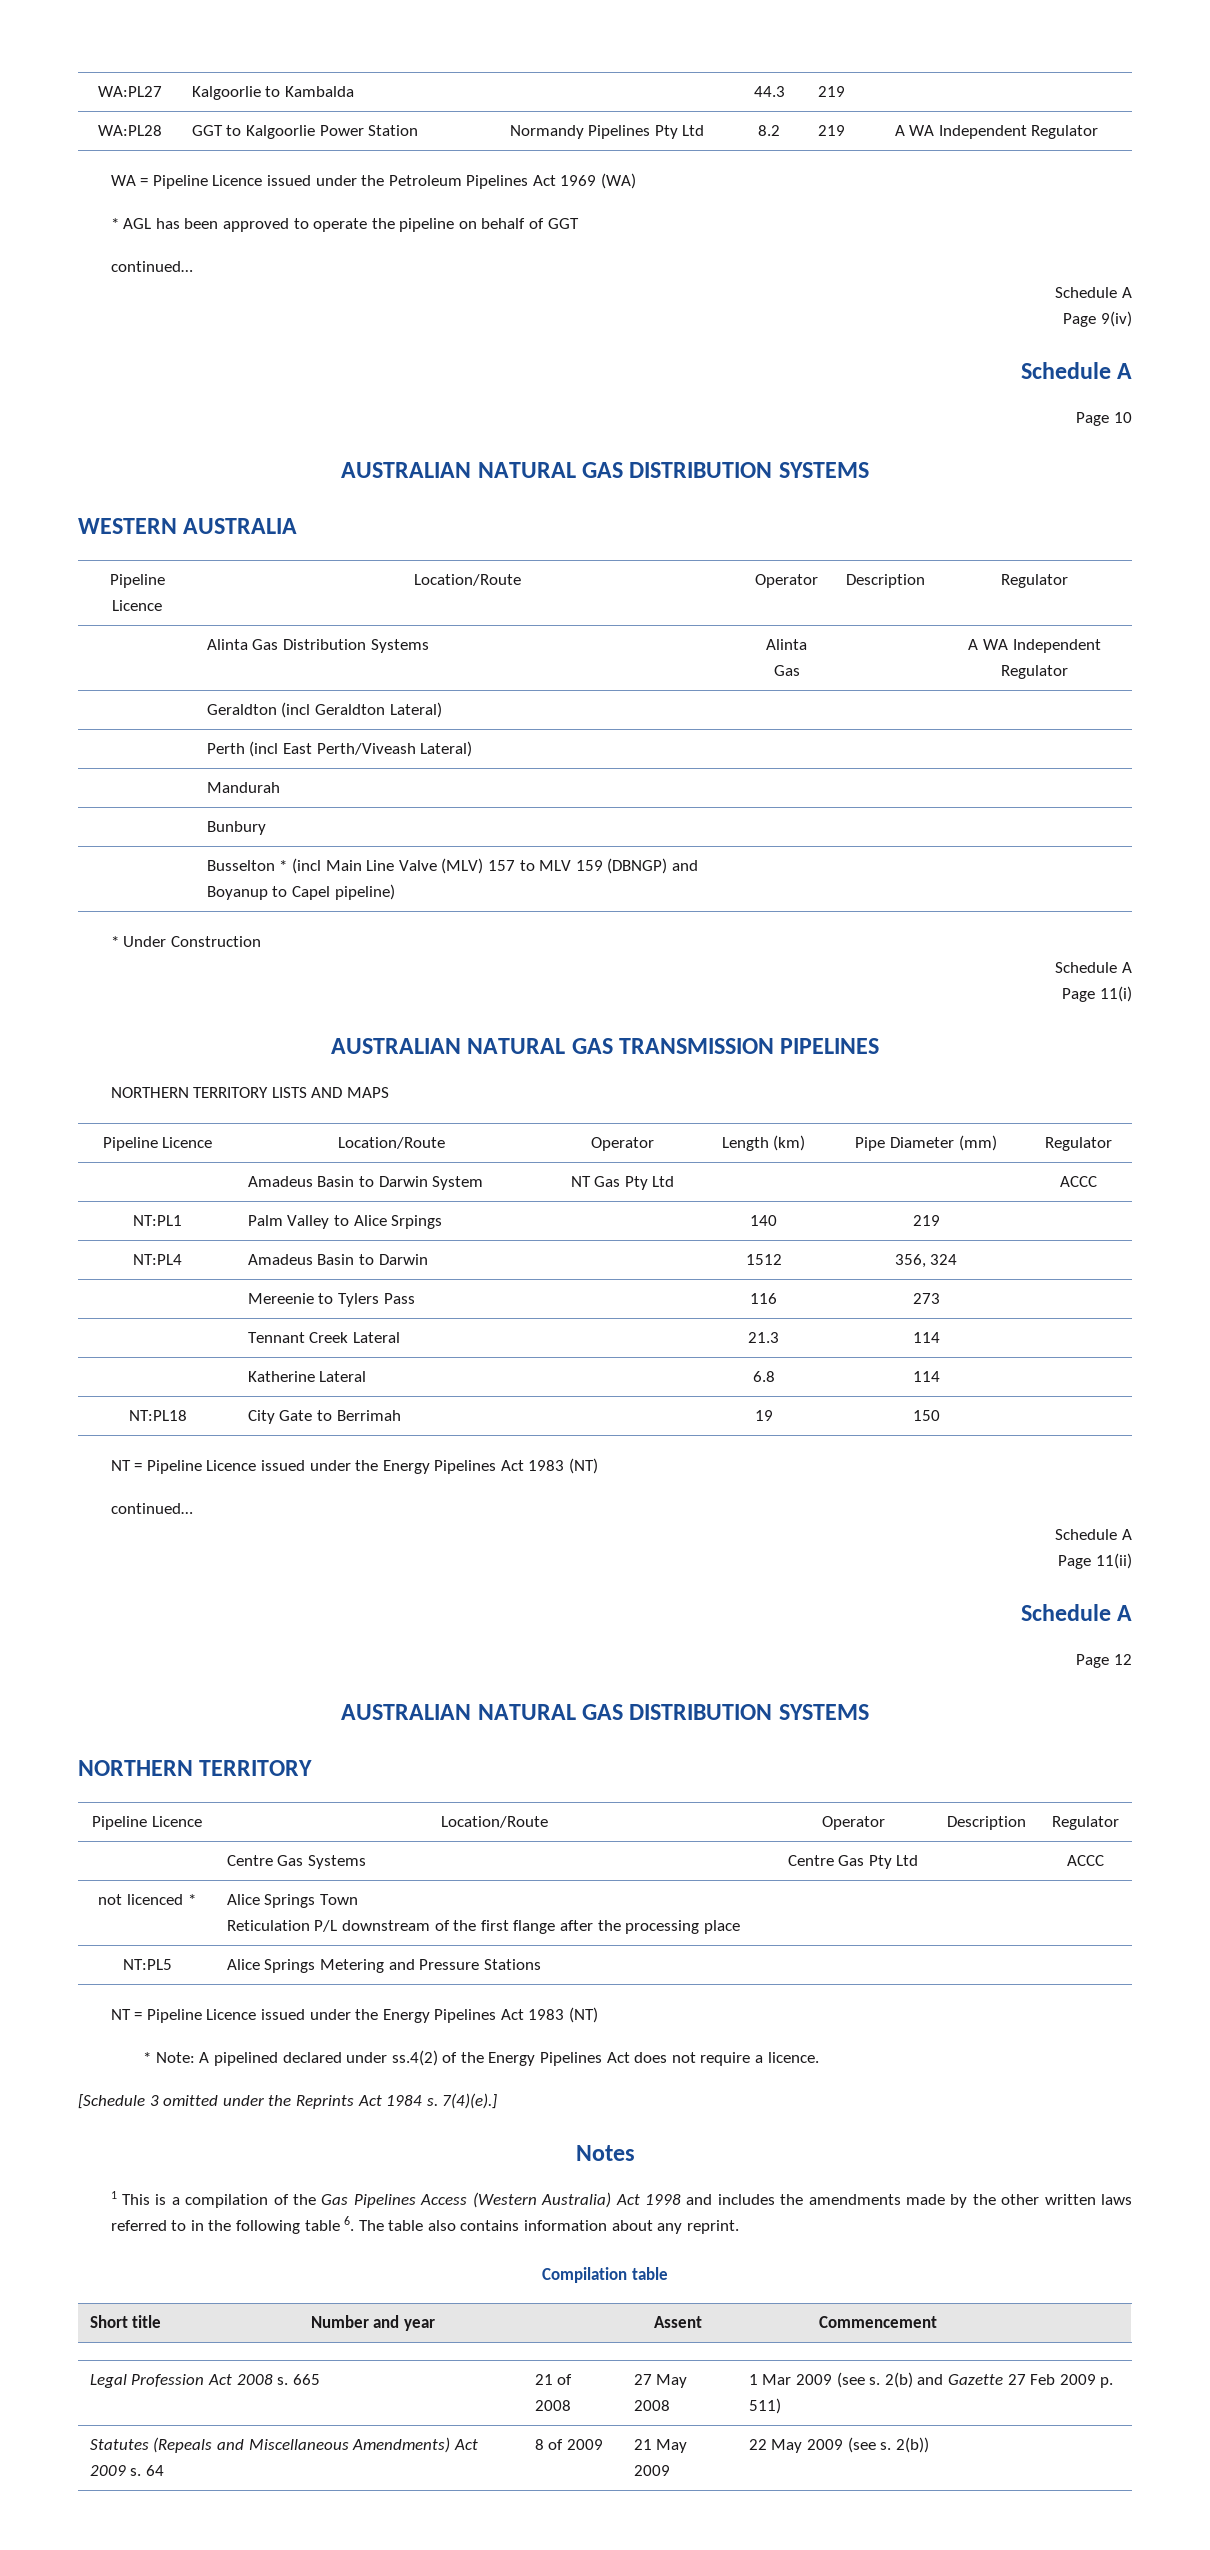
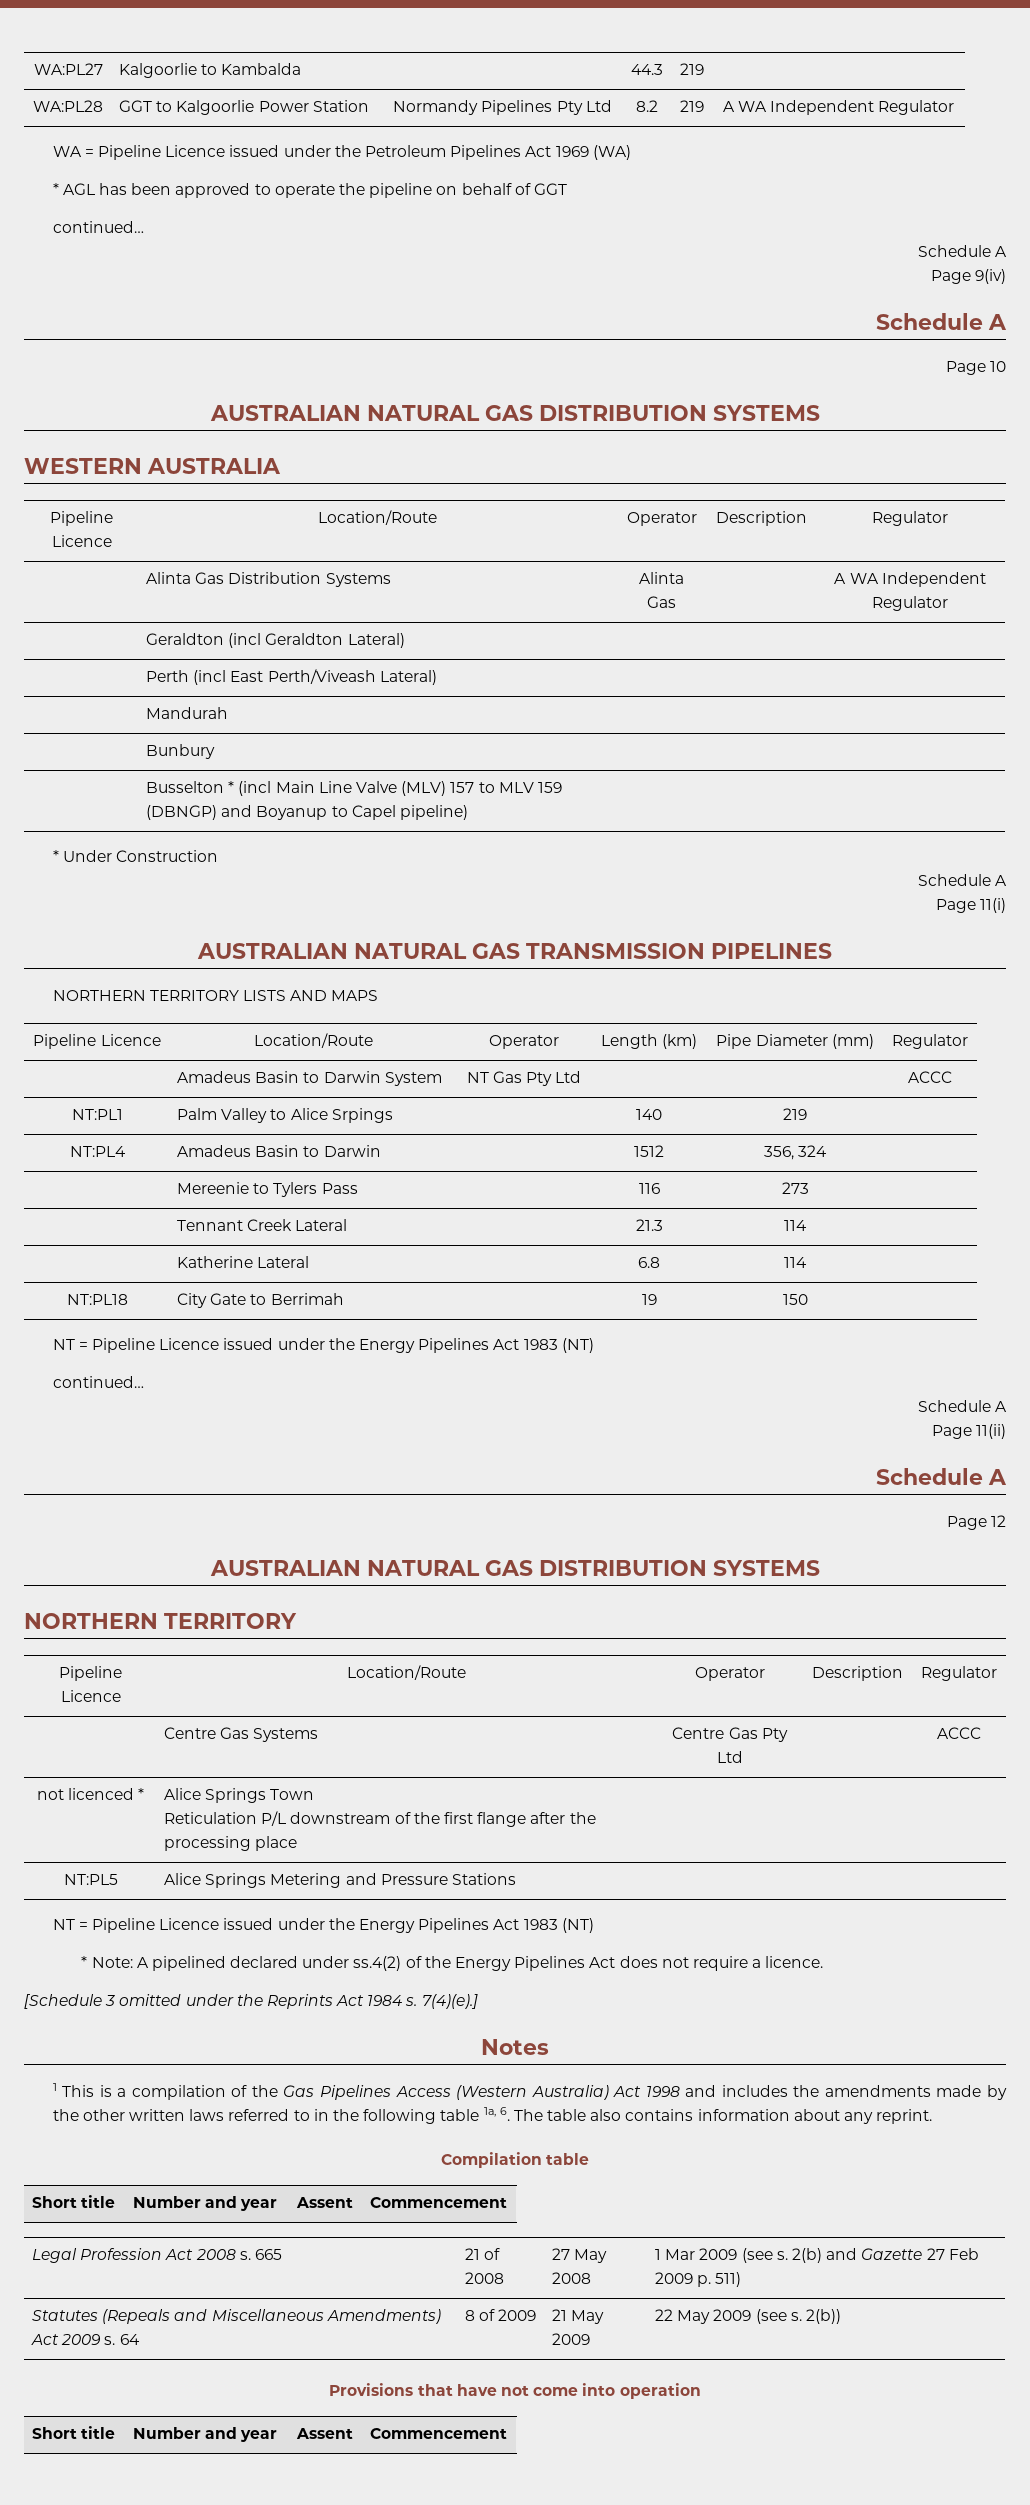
(340, 2225) none -> [483,2107,496,2117] 1a,
(929, 2445) none -> [329,2383,701,2399] [32,2426,116,2439] [133,2427,278,2442] [296,2428,354,2439] [370,2428,508,2439] // Provisions that have not come into operation // Short title | Number and year | Assent | Commencement

